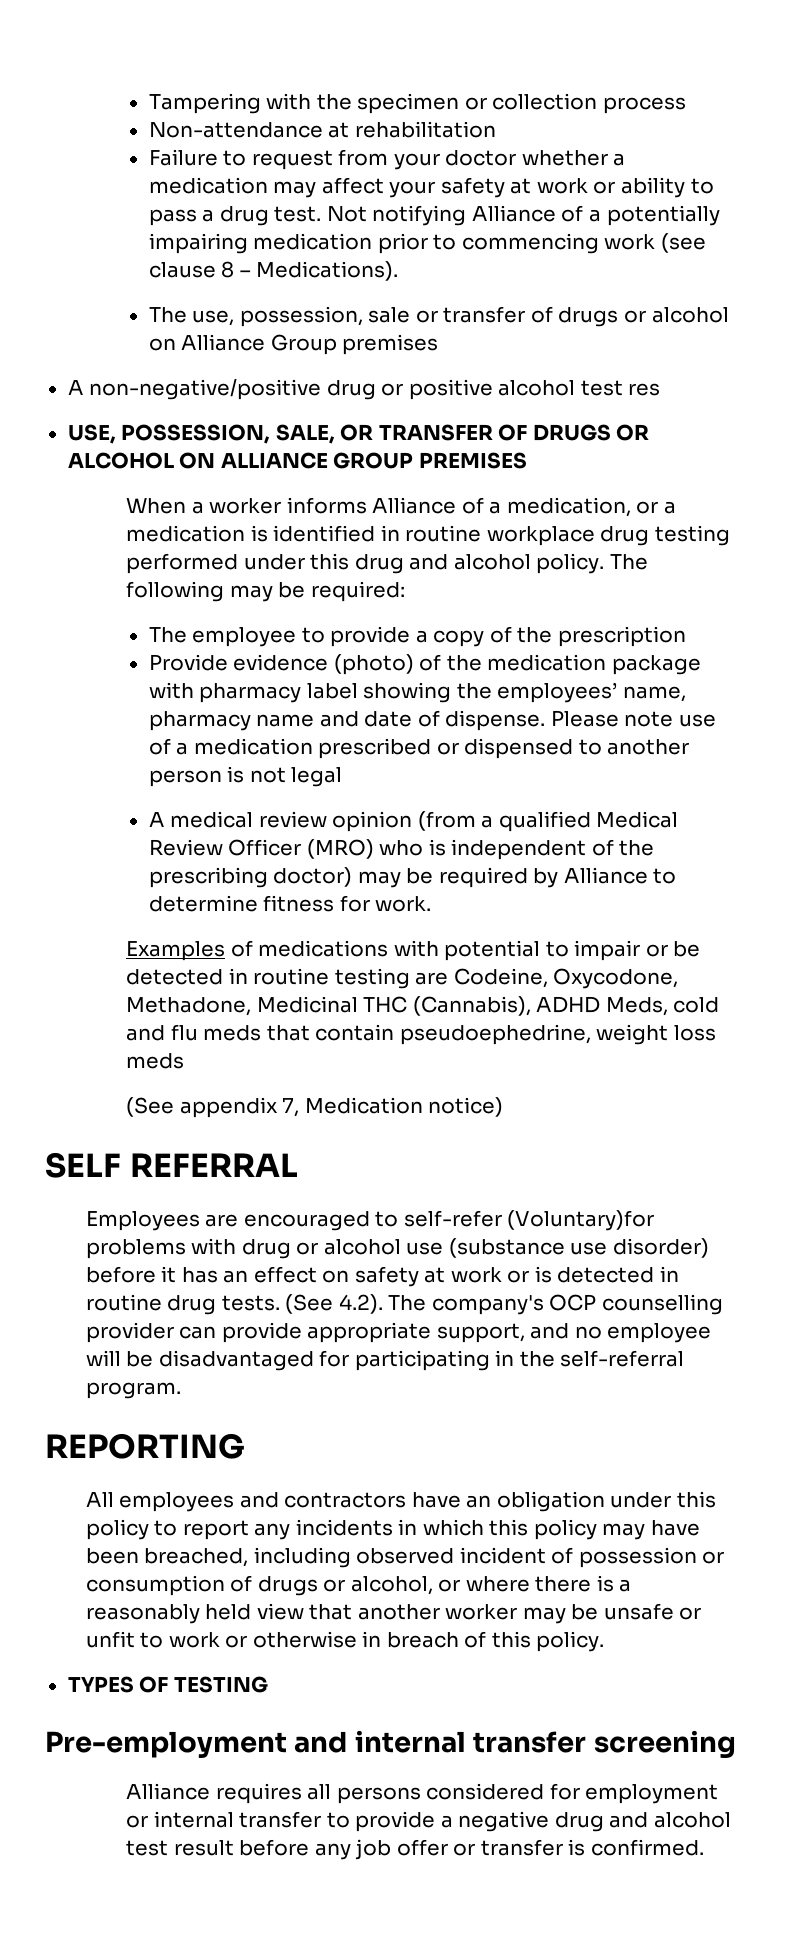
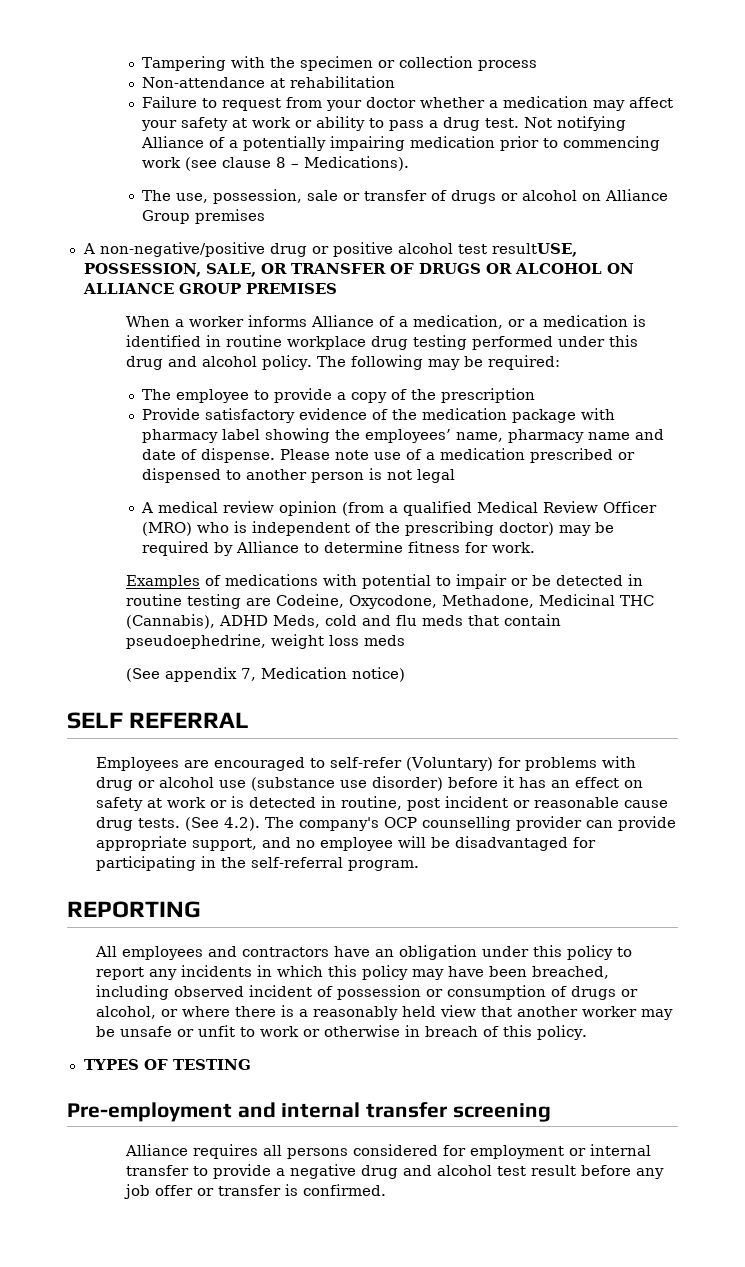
[628,383,661,396] [67,424,116,444] res // USE, -> [491,243,577,257] resultUSE,
[233,654,414,675] evidence (photo) -> [205,408,368,423] satisfactory evidence
[507,1210,655,1231] (Voluntary)for -> [406,757,522,771] (Voluntary) for
[85,1294,162,1311] routine -> [341,796,669,811] routine, post incident or reasonable cause

